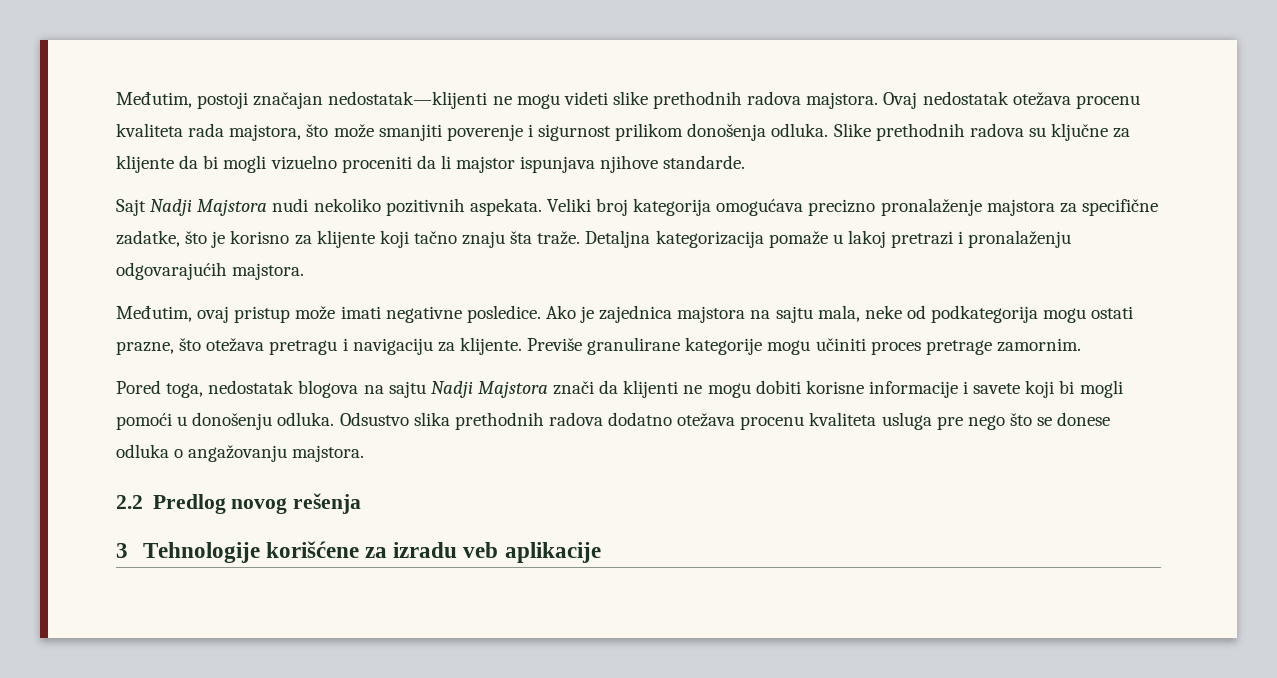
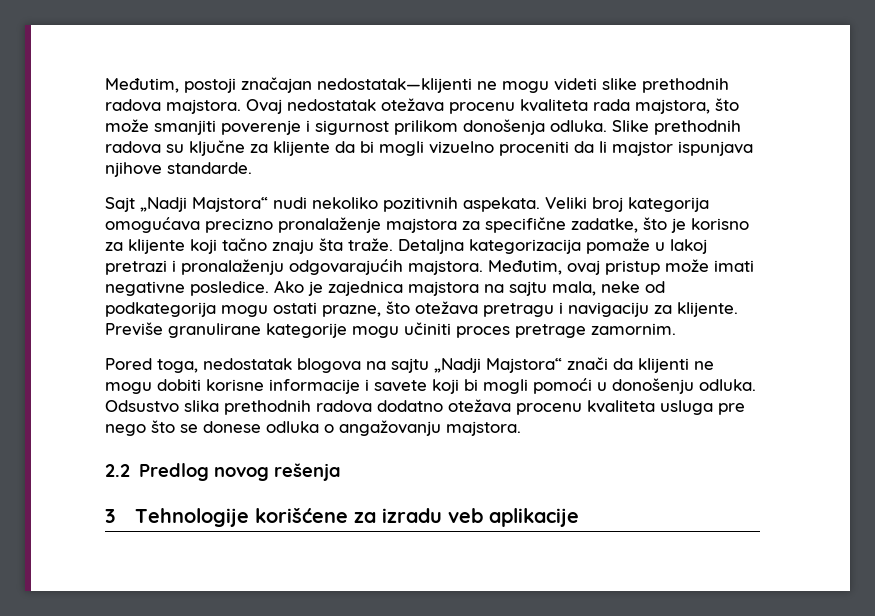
[150,199,268,216] Nadji Majstora -> [140,197,268,212] „Nadji Majstora“
(305, 271) // -> (483, 267) none
[430,381,548,398] Nadji Majstora -> [434,358,562,373] „Nadji Majstora“

